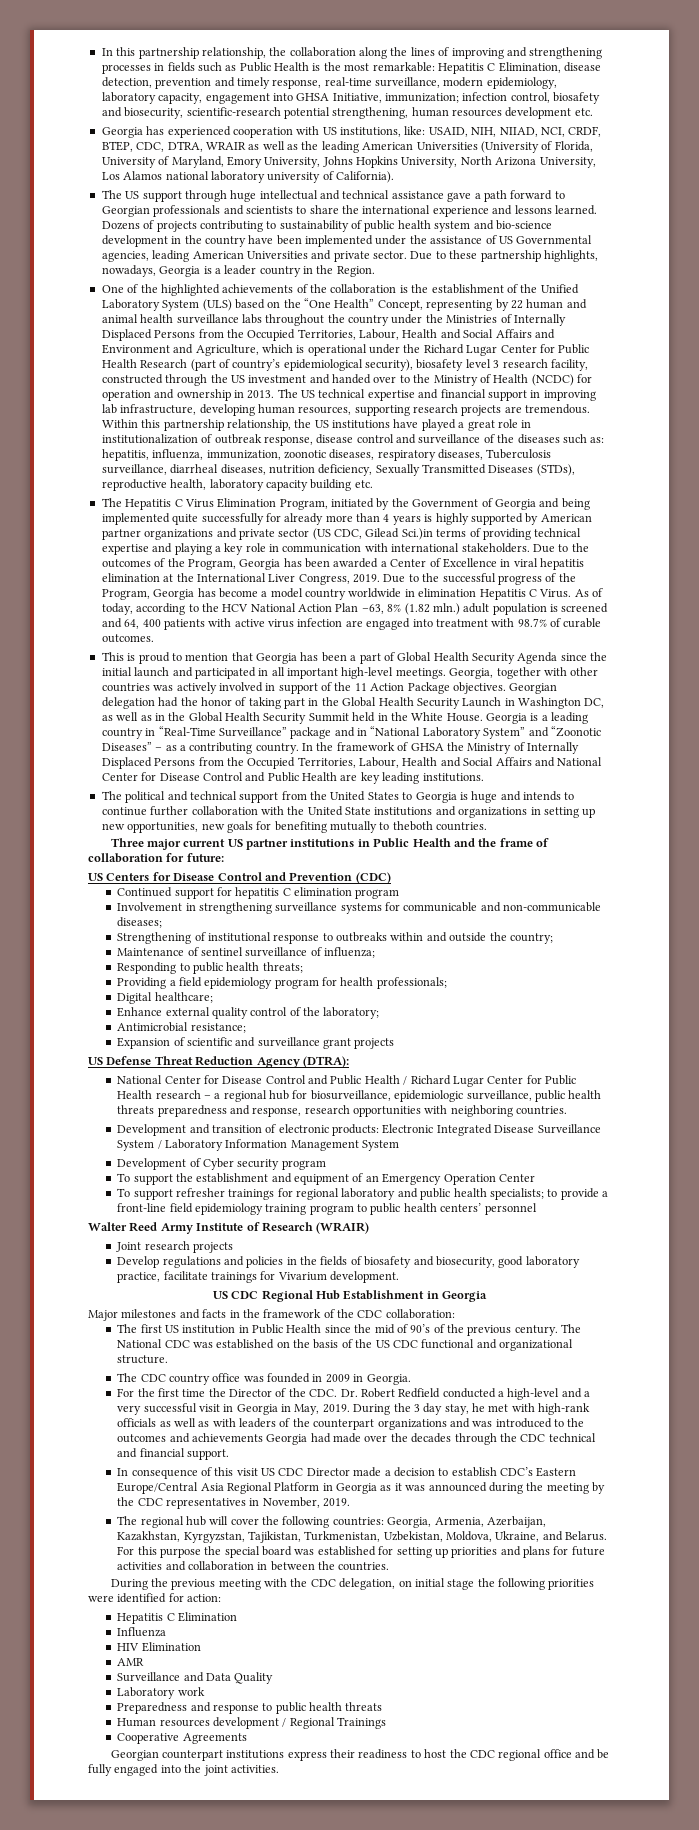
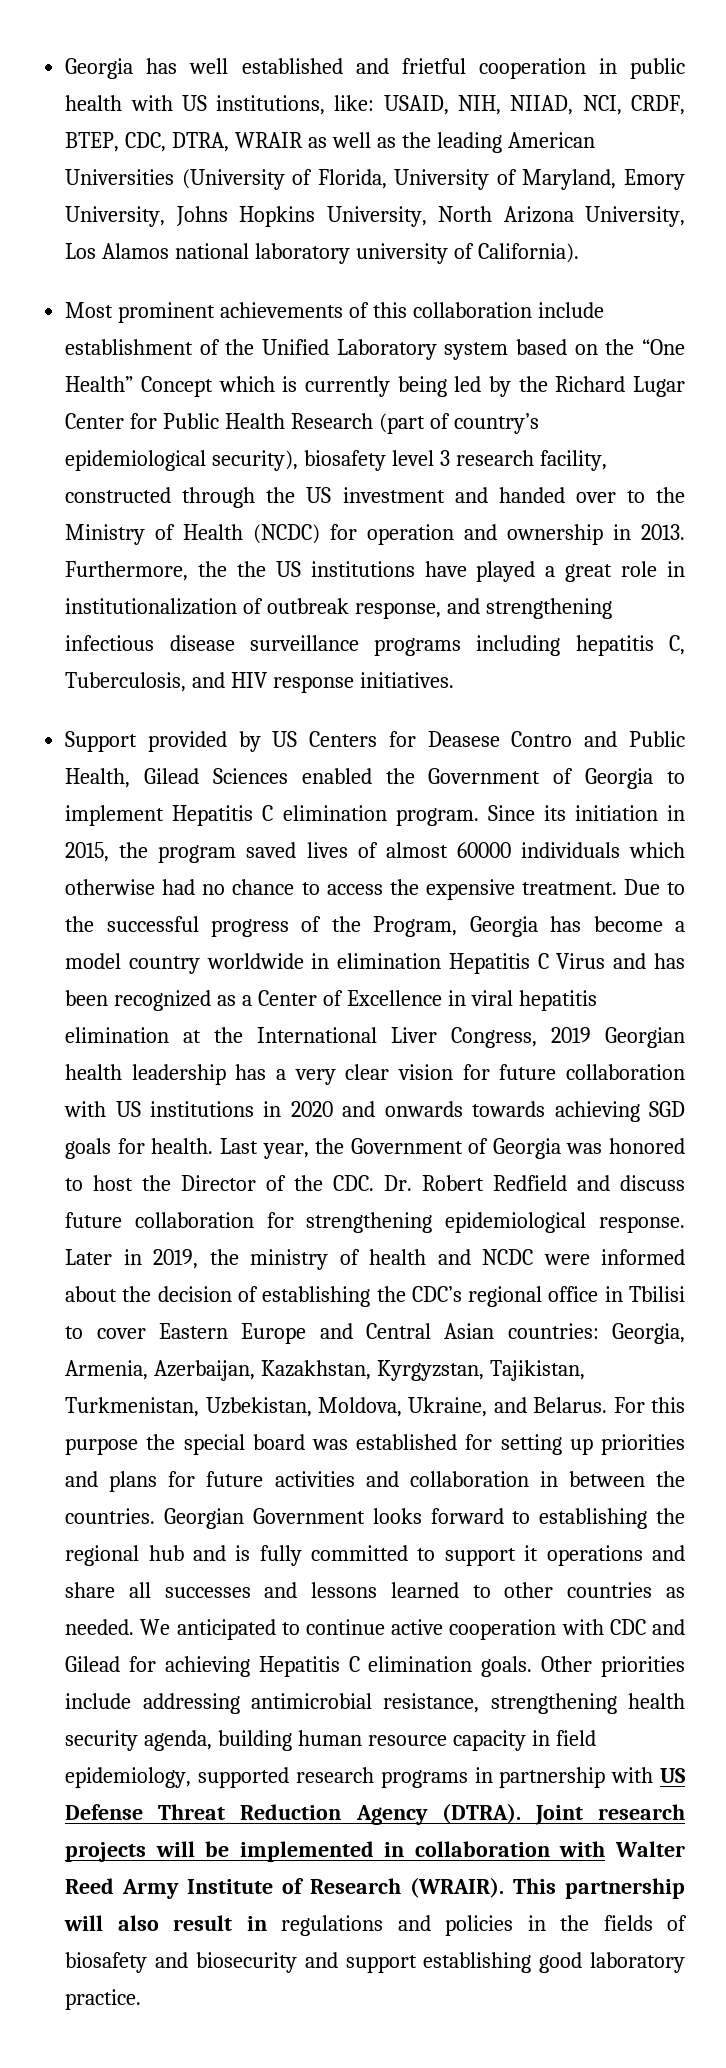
[101,47,603,59] [101,62,601,74] [101,77,557,89] [101,92,601,104] [101,107,593,119] [101,126,293,138] In this partnership relationship, the collaboration along the lines of improving and strengthening processes in fields such as Public Health is the most remarkable: Hepatitis C Elimination, disease detection, prevention and timely response, real-time surveillance, modern epidemiology, laboratory capacity, engagement into GHSA Initiative, immunization; infection control, biosafety and biosecurity, scientific-research potential strengthening, human resources development etc. // Georgia has experienced cooperation -> [65,58,686,79] [65,95,123,111] Georgia has well established and frietful cooperation in public health
[101,190,565,202] [101,205,597,217] [101,220,552,232] [101,235,593,247] [101,250,598,262] [101,265,375,277] [101,284,429,296] The US support through huge intellectual and technical assistance gave a path forward to Georgian professionals and scientists to share the international experience and lessons learned. Dozens of projects contributing to sustainability of public health system and bio-science development in the country have been implemented under the assistance of US Governmental agencies, leading American Universities and private sector. Due to these partnership highlights, nowadays, Georgia is a leader country in the Region. // One of the highlighted achievements of the collaboration is the -> [65,302,604,323] Most prominent achievements of this collaboration include
[162,299,232,311] System (ULS) -> [444,342,509,360] system
[377,299,587,311] [101,314,566,326] [101,329,555,341] [101,344,400,356] Concept, representing by 22 human and animal health surveillance labs throughout the country under the Ministries of Internally Displaced Persons from the Occupied Territories, Labour, Health and Social Affairs and Environment and Agriculture, which is operational under -> [140,376,511,397] Concept which is currently being led by
[277,389,596,401] [101,404,591,416] [101,419,291,431] The US technical expertise and financial support in improving lab infrastructure, developing human resources, supporting research projects are tremendous. Within this partnership relationship, -> [65,561,228,581] Furthermore, the
[316,434,605,444] [101,449,552,461] [101,464,575,476] [101,479,373,491] [101,498,590,510] [101,513,592,525] [101,528,582,540] [101,543,589,555] [101,558,584,570] [101,573,380,585] disease control and surveillance of the diseases such as: hepatitis, influenza, immunization, zoonotic diseases, respiratory diseases, Tuberculosis surveillance, diarrheal diseases, nutrition deficiency, Sexually Transmitted Diseases (STDs), reproductive health, laboratory capacity building etc. // The Hepatitis C Virus Elimination Program, initiated by the Government of Georgia and being implemented quite successfully for already more than 4 years is highly supported by American partner organizations and private sector (US CDC, Gilead Sci.)in terms of providing technical expertise and playing a key role in communication with international stakeholders. Due to the outcomes of the Program, Georgia has been awarded a Center of Excellence in viral hepatitis elimination at the International Liver Congress, 2019. -> [446,598,612,619] [65,635,685,656] [65,672,454,693] [65,731,685,752] [65,768,686,789] [65,805,686,826] [65,842,685,863] [65,879,617,900] and strengthening infectious disease surveillance programs including hepatitis C, Tuberculosis, and HIV response initiatives. // Support provided by US Centers for Deasese Contro and Public Health, Gilead Sciences enabled the Government of Georgia to implement Hepatitis C elimination program. Since its initiation in 2015, the program saved lives of almost 60000 individuals which otherwise had no chance to access the expensive treatment.
[539,588,603,598] [101,603,609,615] [101,618,602,630] [101,634,154,643] [101,652,608,664] [101,667,599,679] [101,682,558,694] [101,697,605,709] [101,712,589,724] [101,726,601,739] [101,742,579,754] [101,757,603,769] [101,772,484,784] [101,791,575,803] [101,806,596,818] [101,821,488,833] [110,838,550,850] [88,853,224,863] [88,872,391,884] [117,887,400,899] [117,902,602,914] [117,917,163,928] [117,932,553,944] [117,947,376,958] [117,962,303,974] [117,977,447,989] [117,992,213,1004] [117,1007,380,1019] [117,1022,246,1033] [117,1037,395,1049] [88,1056,349,1068] [117,1075,577,1087] [117,1090,602,1102] [117,1105,568,1117] [117,1124,601,1136] [117,1139,400,1151] [117,1158,326,1170] [117,1173,535,1185] [117,1188,609,1200] [117,1203,537,1215] [88,1222,370,1234] [116,1241,233,1253] [117,1256,580,1268] [117,1271,400,1283] [212,1290,488,1302] [88,1309,455,1321] [117,1324,582,1336] [117,1339,574,1351] [117,1355,169,1364] [117,1373,411,1385] [117,1388,206,1397] Virus. As of today, according to the HCV National Action Plan –63, 8% (1.82 mln.) adult population is screened and 64, 400 patients with active virus infection are engaged into treatment with 98.7% of curable outcomes. // This is proud to mention that Georgia has been a part of Global Health Security Agenda since the initial launch and participated in all important high-level meetings. Georgia, together with other countries was actively involved in support of the 11 Action Package objectives. Georgian delegation had the honor of taking part in the Global Health Security Launch in Washington DC, as well as in the Global Health Security Summit held in the White House. Georgia is a leading country in “Real-Time Surveillance” package and in “National Laboratory System” and “Zoonotic Diseases” – as a contributing country. In the framework of GHSA the Ministry of Internally Displaced Persons from the Occupied Territories, Labour, Health and Social Affairs and National Center for Disease Control and Public Health are key leading institutions. // The political and technical support from the United States to Georgia is huge and intends to continue further collaboration with the United State institutions and organizations in setting up new opportunities, new goals for benefiting mutually to theboth countries. // Three major current US partner institutions in Public Health and the frame of collaboration for future: // US Centers for Disease Control and Prevention (CDC) // Continued support for hepatitis C elimination program // Involvement in strengthening surveillance systems for communicable and non-communicable diseases; // Strengthening of institutional response to outbreaks within and outside the country; // Maintenance of sentinel surveillance of influenza; // Responding to public health threats; // Providing a field epidemiology program for health professionals; // Digital healthcare; // Enhance external quality control of the laboratory; // Antimicrobial resistance; // Expansion of scientific and surveillance grant projects // US Defense Threat Reduction Agency (DTRA): // National Center for Disease Control and Public Health / Richard Lugar Center for Public Health research – a regional hub for biosurveillance, epidemiologic surveillance, public health threats preparedness and response, research opportunities with neighboring countries. // Development and transition of electronic products: Electronic Integrated Disease Surveillance System / Laboratory Information Management System // Development of Cyber security program // To support the establishment and equipment of an Emergency Operation Center // To support refresher trainings for regional laboratory and public health specialists; to provide a front-line field epidemiology training program to public health centers’ personnel // Walter Reed Army Institute of Research (WRAIR) // Joint research projects // Develop regulations and policies in the fields of biosafety and biosecurity, good laboratory practice, facilitate trainings for Vivarium development. // US CDC Regional Hub Establishment in Georgia // Major milestones and facts in the framework of the CDC collaboration: // The first US institution in Public Health since the mid of 90’s of the previous century. The National CDC was established on the basis of the US CDC functional and organizational structure. // The CDC country office was founded in 2009 in Georgia. // For the first time -> [556,953,685,969] [65,990,597,1011] [65,1027,685,1048] [65,1064,685,1085] [64,1101,685,1122] [65,1138,685,1159] [65,1175,134,1191] Virus and has been recognized as a Center of Excellence in viral hepatitis elimination at the International Liver Congress, 2019 Georgian health leadership has a very clear vision for future collaboration with US institutions in 2020 and onwards towards achieving SGD goals for health. Last year, the Government of Georgia was honored to host
[442,1388,591,1400] [117,1403,591,1415] [117,1418,585,1430] [117,1433,596,1445] [117,1448,229,1460] [117,1467,577,1479] [117,1482,606,1494] [117,1497,351,1509] [117,1516,330,1528] conducted a high-level and a very successful visit in Georgia in May, 2019. During the 3 day stay, he met with high-rank officials as well as with leaders of the counterpart organizations and was introduced to the outcomes and achievements Georgia had made over the decades through the CDC technical and financial support. // In consequence of this visit US CDC Director made a decision to establish CDC’s Eastern Europe/Central Asia Regional Platform in Georgia as it was announced during the meeting by the CDC representatives in November, 2019. // The regional hub will cover the following -> [577,1175,685,1191] [65,1212,685,1233] [65,1249,686,1270] [65,1286,685,1307] [65,1323,495,1344] and discuss future collaboration for strengthening epidemiological response. Later in 2019, the ministry of health and NCDC were informed about the decision of establishing the CDC’s regional office in Tbilisi to cover Eastern Europe and Central Asian
[110,1578,595,1590] [88,1593,222,1603] [117,1612,237,1624] [117,1627,167,1637] [117,1642,201,1652] [117,1658,145,1666] [117,1672,274,1684] [117,1687,205,1699] [117,1702,383,1714] [117,1717,387,1729] [117,1733,247,1744] [110,1749,610,1761] [88,1764,279,1776] // During the previous meeting with the CDC delegation, on initial stage the following priorities were identified for action: // Hepatitis C Elimination // Influenza // HIV Elimination // AMR // Surveillance and Data Quality // Laboratory work // Preparedness and response to public health threats // Human resources development / Regional Trainings // Cooperative Agreements // Georgian counterpart institutions express their readiness to host the CDC regional office and be fully engaged into the joint activities. -> [164,1508,685,1529] [65,1545,685,1566] [65,1582,685,1598] [65,1619,685,1640] [65,1656,686,1677] [65,1693,685,1714] [65,1730,596,1751] [65,1767,686,1788] [65,1803,685,1825] [65,1841,685,1862] [65,1877,685,1899] [64,1915,688,1936] [65,1952,685,1973] [65,1989,142,2010] Georgian Government looks forward to establishing the regional hub and is fully committed to support it operations and share all successes and lessons learned to other countries as needed. We anticipated to continue active cooperation with CDC and Gilead for achieving Hepatitis C elimination goals. Other priorities include addressing antimicrobial resistance, strengthening health security agenda, building human resource capacity in field epidemiology, supported research programs in partnership with US Defense Threat Reduction Agency (DTRA). Joint research projects will be implemented in collaboration with Walter Reed Army Institute of Research (WRAIR). This partnership will also result in regulations and policies in the fields of biosafety and biosecurity and support establishing good laboratory practice.

